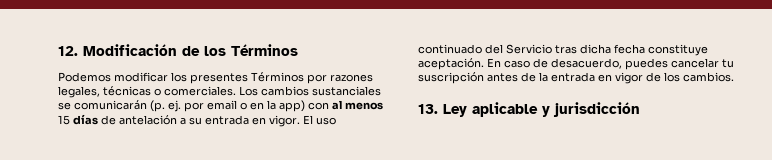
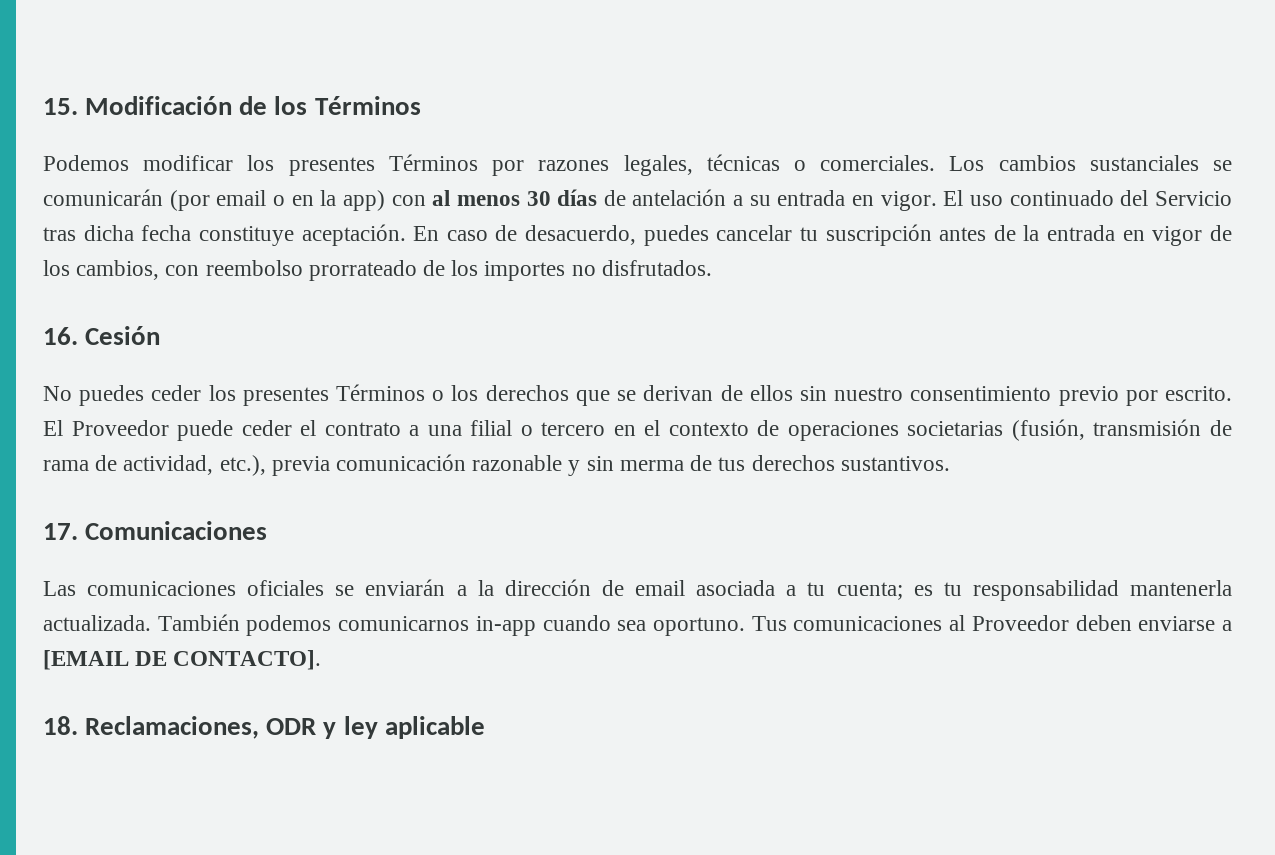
[58,46,78,56] 12. -> [43,98,78,115] 15.
[150,100,204,112] (p. ej. por -> [169,190,210,211] (por
[58,115,70,125] 15 -> [526,191,551,206] 30
[683,72,734,82] [418,102,640,117] cambios. // 13. Ley aplicable y jurisdicción -> [76,260,712,281] [43,326,161,345] [43,384,1232,406] [43,419,1232,441] [43,454,950,476] [43,521,268,540] [43,579,1232,601] [43,614,1232,636] [43,650,322,670] [43,716,485,739] cambios, con reembolso prorrateado de los importes no disfrutados. // 16. Cesión // No puedes ceder los presentes Términos o los derechos que se derivan de ellos sin nuestro consentimiento previo por escrito. El Proveedor puede ceder el contrato a una filial o tercero en el contexto de operaciones societarias (fusión, transmisión de rama de actividad, etc.), previa comunicación razonable y sin merma de tus derechos sustantivos. // 17. Comunicaciones // Las comunicaciones oficiales se enviarán a la dirección de email asociada a tu cuenta; es tu responsabilidad mantenerla actualizada. También podemos comunicarnos in-app cuando sea oportuno. Tus comunicaciones al Proveedor deben enviarse a [EMAIL DE CONTACTO]. // 18. Reclamaciones, ODR y ley aplicable

